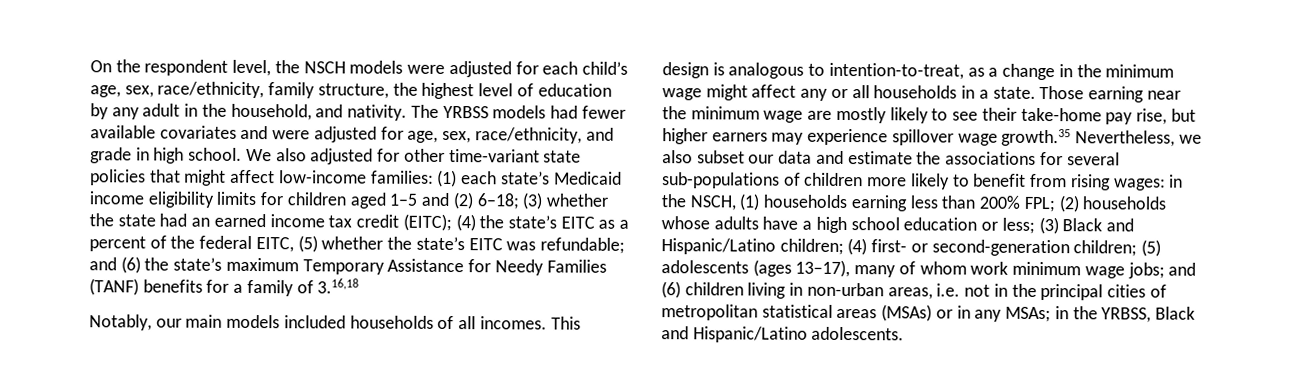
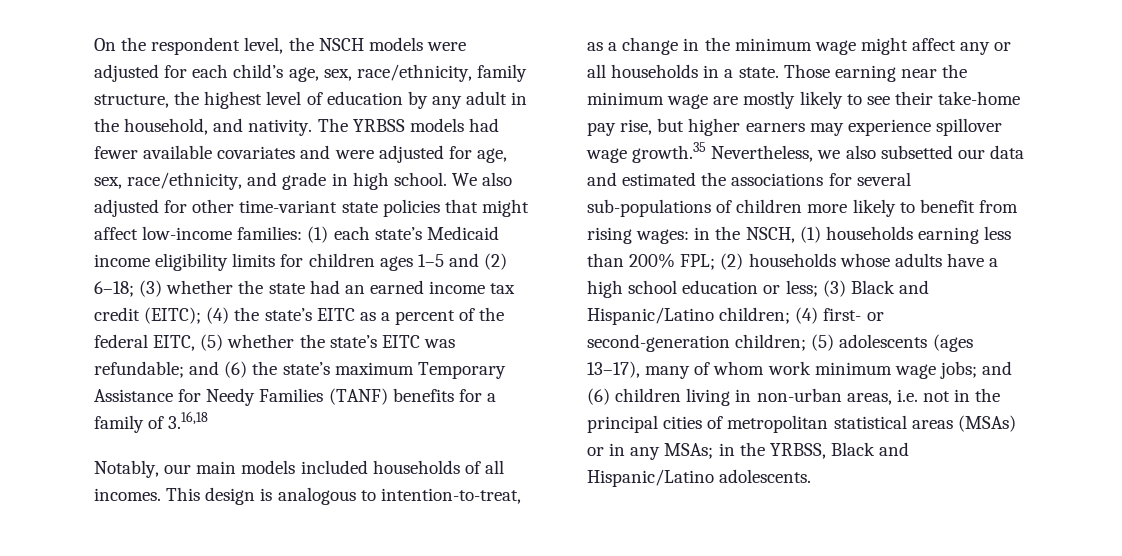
[349,192,386,209] aged -> [379,256,413,271] ages
[696,150,745,164] subset -> [880,145,953,159] subsetted
[847,151,913,165] estimate -> [622,172,697,186] estimated

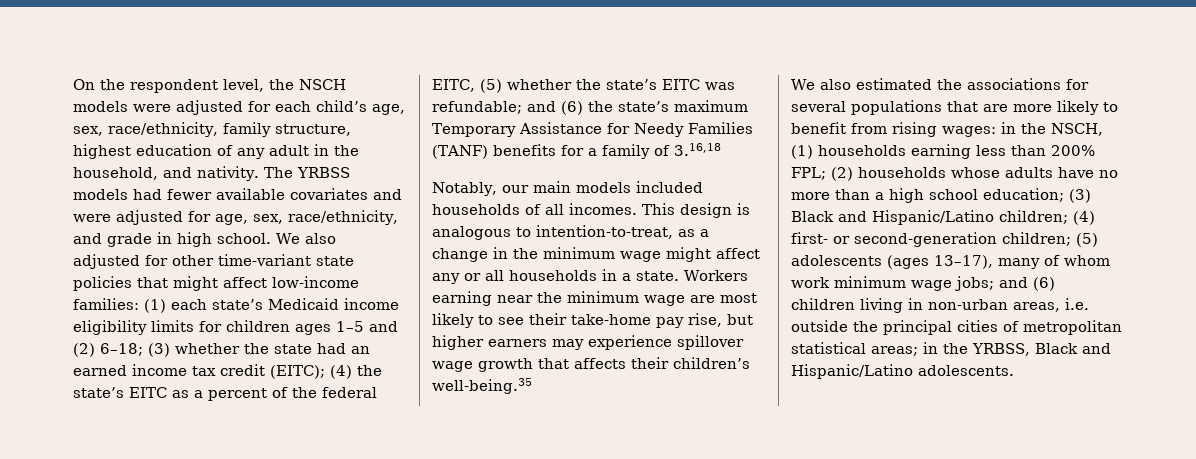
[174,91,428,109] the highest level of education by -> [73,144,233,159] highest education of
[783,64,830,78] Those -> [684,270,748,281] Workers
[743,91,796,109] mostly -> [720,293,757,303] most
[632,142,1024,163] [587,172,617,186] growth.35 Nevertheless, we also subsetted our data and -> [478,357,750,372] [432,378,532,394] [791,79,851,90] growth that affects their children’s well-being.35 // We also
[587,199,803,217] sub-populations of children -> [851,100,1008,115] populations that are
[989,258,999,267] [587,280,818,298] a high school education or less; -> [1099,170,1118,178] [791,188,1064,203] no more than a high school education;
[922,389,971,402] not in -> [791,320,848,332] outside
[911,415,1016,432] [587,443,714,460] areas (MSAs) or in any MSAs; -> [871,346,918,356] areas;

